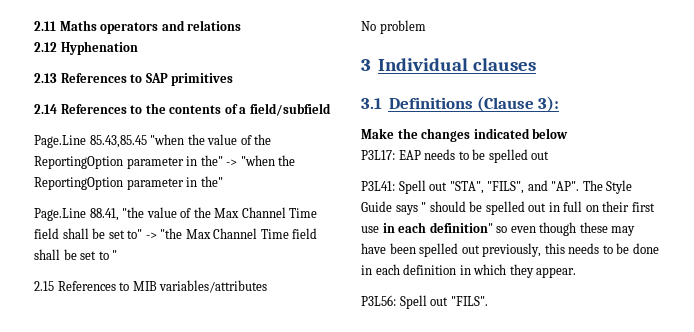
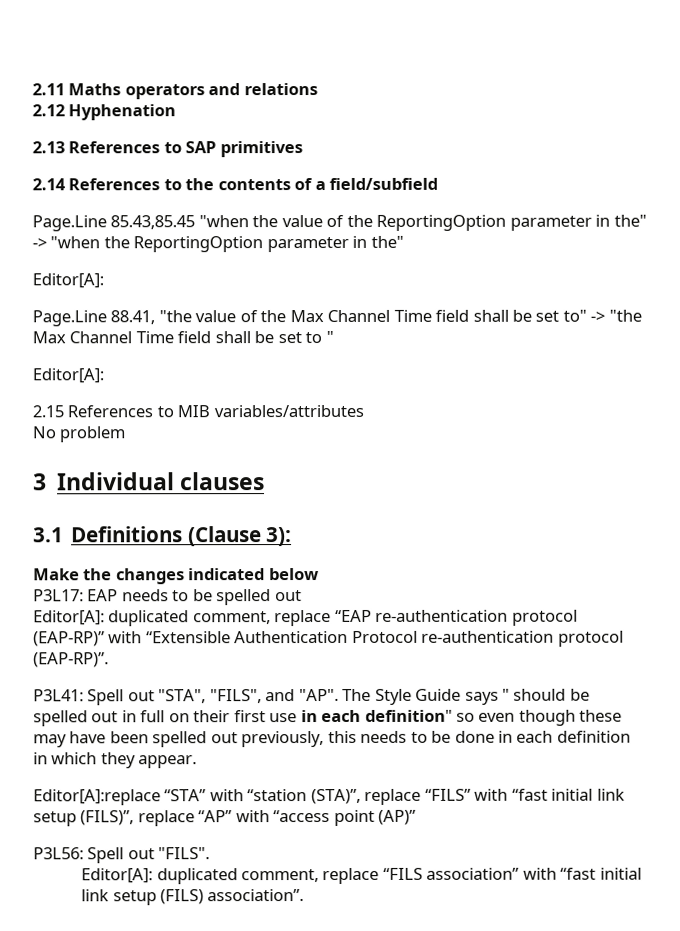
(223, 181) none -> [32,273,104,289] // Editor[A]:
(118, 255) none -> [32,368,104,384] // Editor[A]:
(550, 155) none -> [33,609,578,627] [33,630,624,647] [33,652,109,668] // Editor[A]: duplicated comment, replace “EAP re-authentication protocol (EAP-RP)” with “Extensible Authentication Protocol re-authentication protocol (EAP-RP)”.
[361,295,488,309] P3L56: Spell out "FILS". -> [33,788,625,806] [33,809,417,827] [33,847,211,864] [81,867,642,885] [81,889,305,906] Editor[A]:replace “STA” with “station (STA)”, replace “FILS” with “fast initial link setup (FILS)”, replace “AP” with “access point (AP)” // P3L56: Spell out "FILS". // Editor[A]: duplicated comment, replace “FILS association” with “fast initial link setup (FILS) association”.

